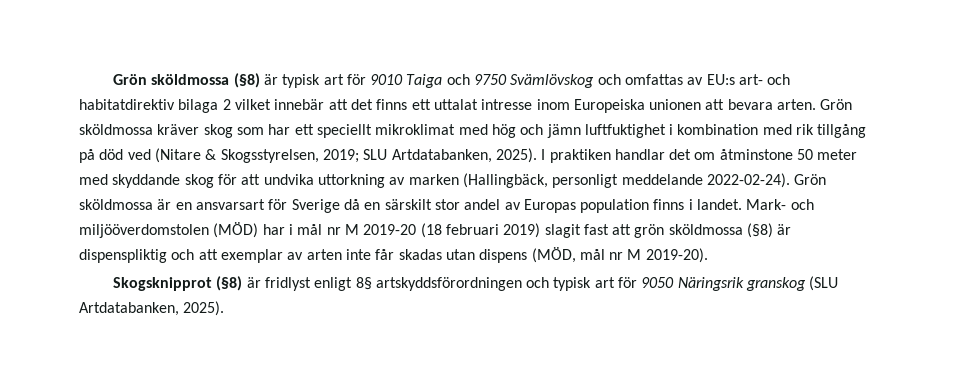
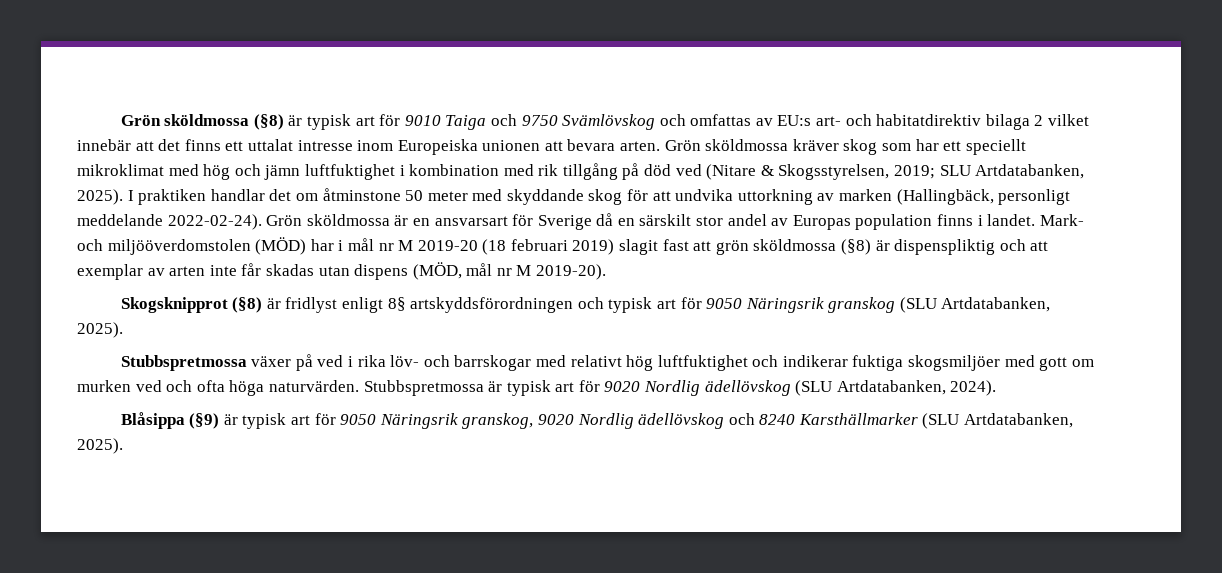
(225, 308) none -> [120,354,1094,371] [77,380,997,396] [120,412,1074,429] [77,438,123,454] // Stubbspretmossa växer på ved i rika löv- och barrskogar med relativt hög luftfuktighet och indikerar fuktiga skogsmiljöer med gott om murken ved och ofta höga naturvärden. Stubbspretmossa är typisk art för 9020 Nordlig ädellövskog (SLU Artdatabanken, 2024). // Blåsippa (§9) är typisk art för 9050 Näringsrik granskog, 9020 Nordlig ädellövskog och 8240 Karsthällmarker (SLU Artdatabanken, 2025).

